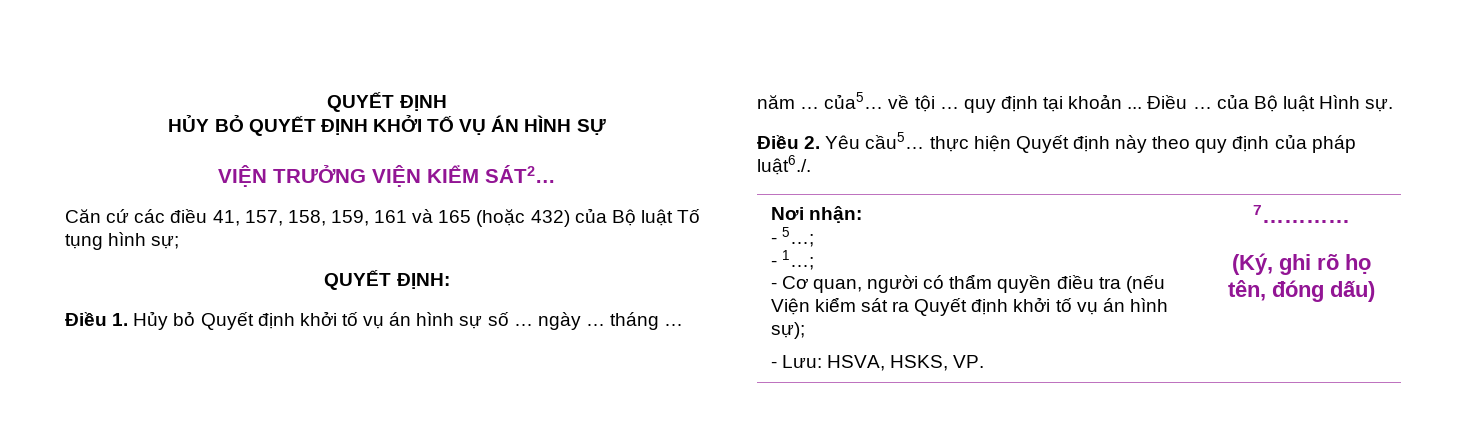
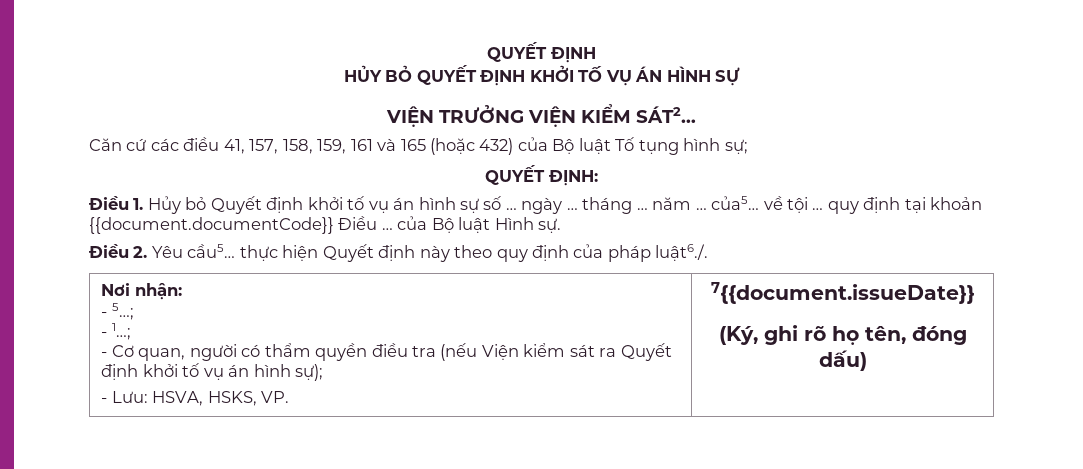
[1127,107,1143,109] ... -> [89,217,334,234] {{document.documentCode}}
[1253,205,1350,223] 7………… -> [710,282,975,304] 7{{document.issueDate}}

